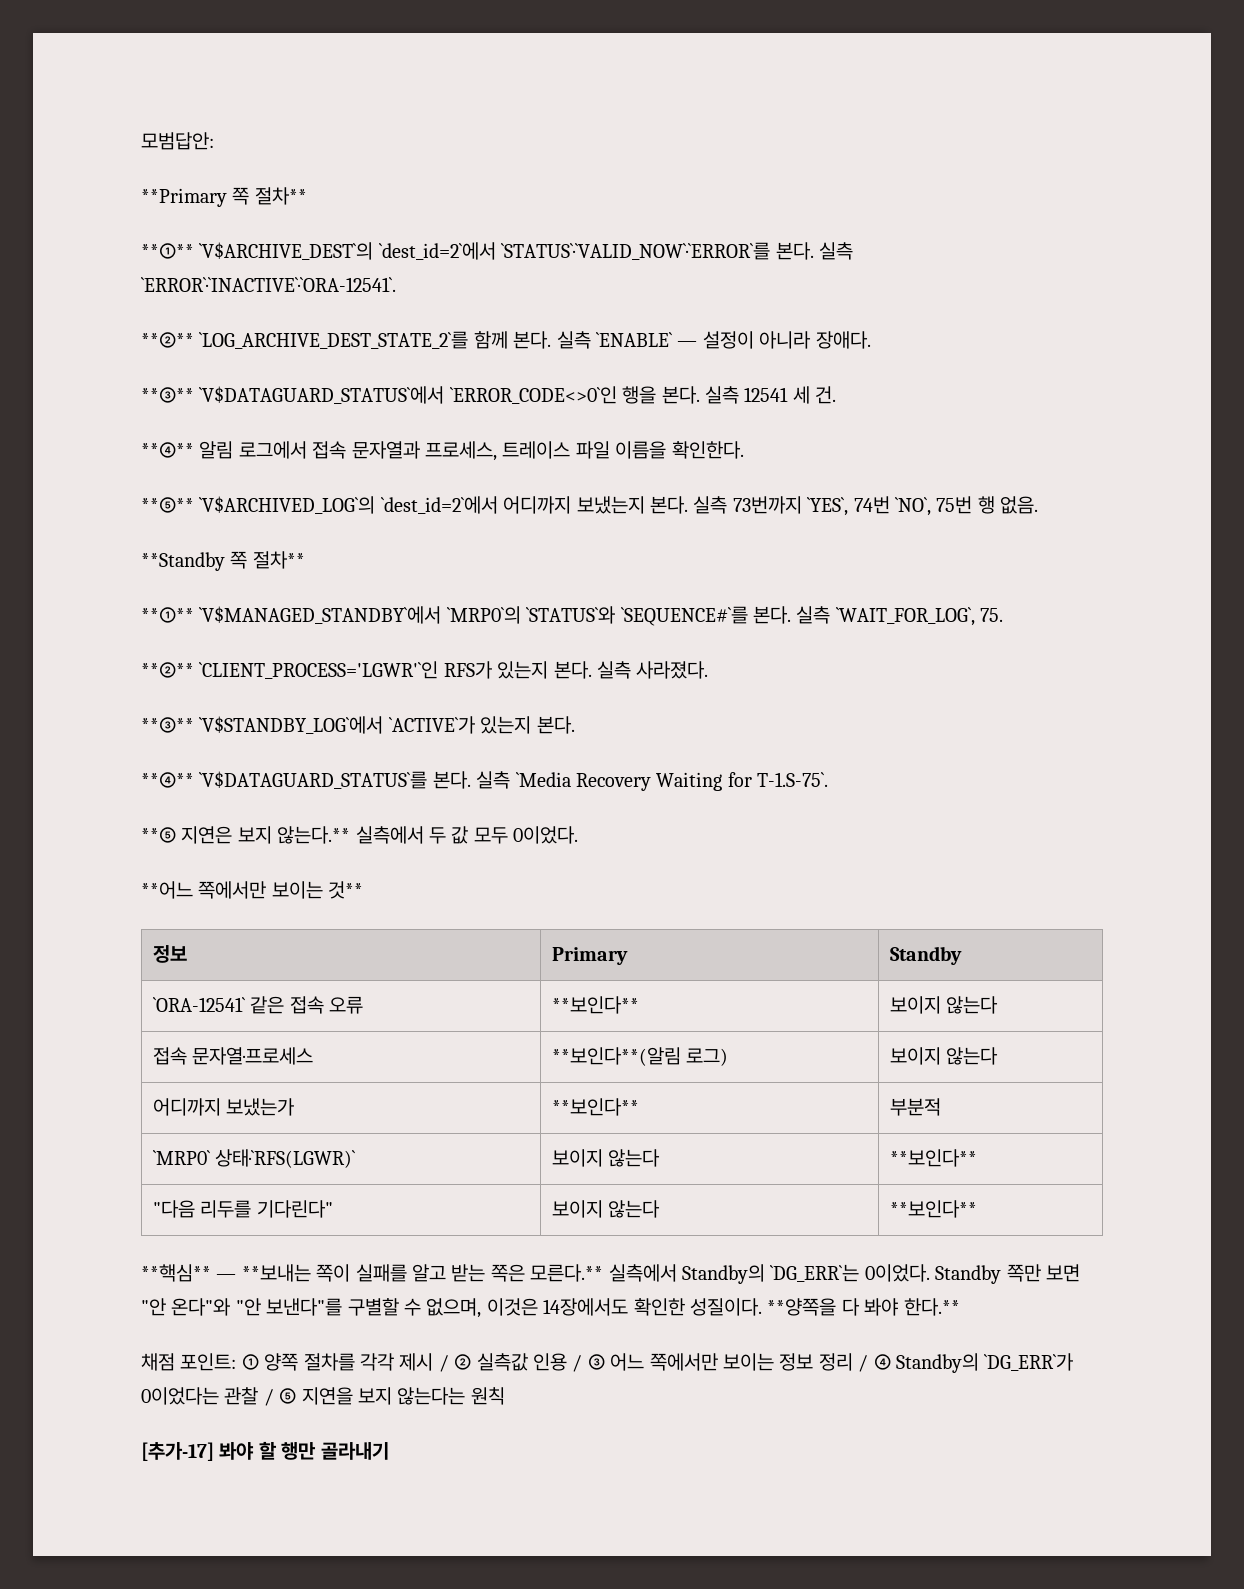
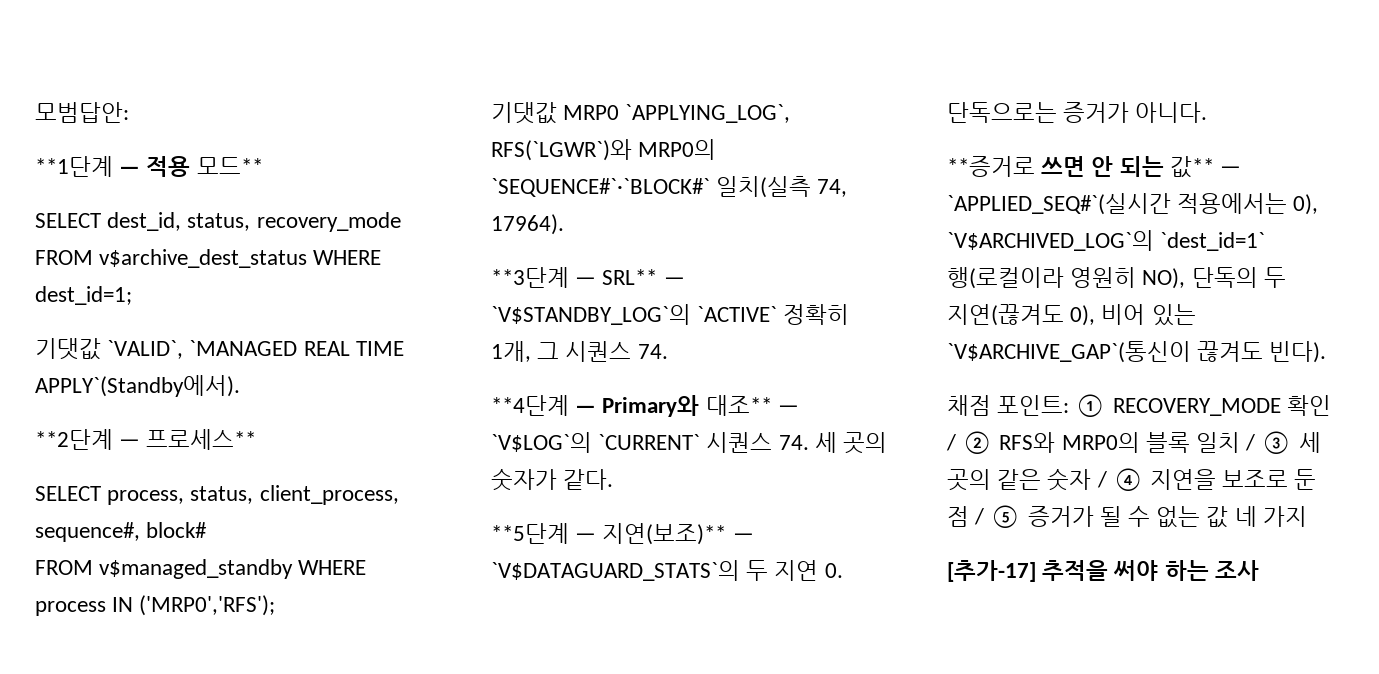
[141,187,307,207] [141,242,853,260] [141,277,396,292] [141,331,871,349] [141,386,837,404] [141,441,744,461] [141,496,1039,516] [141,551,305,571] [141,606,1004,626] [141,661,709,679] [141,716,575,734] [141,771,829,791] [141,826,579,844] [141,881,364,899] [153,945,188,963] [552,947,629,965] [890,946,963,965] [153,996,364,1014] [552,996,640,1014] [890,996,999,1014] [153,1047,314,1065] [552,1047,729,1066] [890,1047,999,1065] [153,1098,295,1116] [552,1098,640,1116] [890,1098,942,1116] [153,1149,357,1168] [552,1149,661,1167] [890,1149,978,1167] [153,1200,333,1218] [552,1200,661,1218] [890,1200,978,1218] [141,1264,1080,1284] [141,1298,960,1318] [141,1353,1074,1373] [141,1387,505,1406] [141,1441,389,1461] **Primary 쪽 절차** // **①** `V$ARCHIVE_DEST`의 `dest_id=2`에서 `STATUS`·`VALID_NOW`·`ERROR`를 본다. 실측 `ERROR`·`INACTIVE`·`ORA-12541`. // **②** `LOG_ARCHIVE_DEST_STATE_2`를 함께 본다. 실측 `ENABLE` — 설정이 아니라 장애다. // **③** `V$DATAGUARD_STATUS`에서 `ERROR_CODE<>0`인 행을 본다. 실측 12541 세 건. // **④** 알림 로그에서 접속 문자열과 프로세스, 트레이스 파일 이름을 확인한다. // **⑤** `V$ARCHIVED_LOG`의 `dest_id=2`에서 어디까지 보냈는지 본다. 실측 73번까지 `YES`, 74번 `NO`, 75번 행 없음. // **Standby 쪽 절차** // **①** `V$MANAGED_STANDBY`에서 `MRP0`의 `STATUS`와 `SEQUENCE#`를 본다. 실측 `WAIT_FOR_LOG`, 75. // **②** `CLIENT_PROCESS='LGWR'`인 RFS가 있는지 본다. 실측 사라졌다. // **③** `V$STANDBY_LOG`에서 `ACTIVE`가 있는지 본다. // **④** `V$DATAGUARD_STATUS`를 본다. 실측 `Media Recovery Waiting for T-1.S-75`. // **⑤ 지연은 보지 않는다.** 실측에서 두 값 모두 0이었다. // **어느 쪽에서만 보이는 것** // 정보 | Primary | Standby // `ORA-12541` 같은 접속 오류 | **보인다** | 보이지 않는다 // 접속 문자열·프로세스 | **보인다**(알림 로그) | 보이지 않는다 // 어디까지 보냈는가 | **보인다** | 부분적 // `MRP0` 상태·`RFS(LGWR)` | 보이지 않는다 | **보인다** // "다음 리두를 기다린다" | 보이지 않는다 | **보인다** // **핵심** — **보내는 쪽이 실패를 알고 받는 쪽은 모른다.** 실측에서 Standby의 `DG_ERR`는 0이었다. Standby 쪽만 보면 "안 온다"와 "안 보낸다"를 구별할 수 없으며, 이것은 14장에서도 확인한 성질이다. **양쪽을 다 봐야 한다.** // 채점 포인트: ① 양쪽 절차를 각각 제시 / ② 실측값 인용 / ③ 어느 쪽에서만 보이는 정보 정리 / ④ Standby의 `DG_ERR`가 0이었다는 관찰 / ⑤ 지연을 보지 않는다는 원칙 // [추가-17] 봐야 할 행만 골라내기 -> [35,156,263,177] [35,212,401,232] [35,249,382,268] [35,286,132,305] [35,338,404,360] [35,375,240,397] [35,429,257,450] [35,485,399,505] [35,522,208,542] [35,559,367,579] [35,595,276,616] [491,102,791,124] [491,139,717,161] [491,176,848,198] [491,214,564,235] [491,267,685,288] [491,304,850,325] [491,341,668,362] [491,395,799,417] [491,432,888,454] [491,468,614,491] [491,523,754,545] [491,560,843,581] [947,102,1208,123] [947,156,1242,178] [947,193,1319,215] [947,230,1266,251] [947,267,1286,289] [947,304,1196,326] [947,341,1327,363] [947,394,1331,417] [946,431,1321,454] [947,468,1317,491] [947,505,1307,528] [947,560,1259,582] **1단계 — 적용 모드** // SELECT dest_id, status, recovery_mode FROM v$archive_dest_status WHERE dest_id=1; // 기댓값 `VALID`, `MANAGED REAL TIME APPLY`(Standby에서). // **2단계 — 프로세스** // SELECT process, status, client_process, sequence#, block# // FROM v$managed_standby WHERE process IN ('MRP0','RFS'); // 기댓값 MRP0 `APPLYING_LOG`, RFS(`LGWR`)와 MRP0의 `SEQUENCE#`·`BLOCK#` 일치(실측 74, 17964). // **3단계 — SRL** — `V$STANDBY_LOG`의 `ACTIVE` 정확히 1개, 그 시퀀스 74. // **4단계 — Primary와 대조** — `V$LOG`의 `CURRENT` 시퀀스 74. 세 곳의 숫자가 같다. // **5단계 — 지연(보조)** — `V$DATAGUARD_STATS`의 두 지연 0. 단독으로는 증거가 아니다. // **증거로 쓰면 안 되는 값** — `APPLIED_SEQ#`(실시간 적용에서는 0), `V$ARCHIVED_LOG`의 `dest_id=1` 행(로컬이라 영원히 NO), 단독의 두 지연(끊겨도 0), 비어 있는 `V$ARCHIVE_GAP`(통신이 끊겨도 빈다). // 채점 포인트: ① RECOVERY_MODE 확인 / ② RFS와 MRP0의 블록 일치 / ③ 세 곳의 같은 숫자 / ④ 지연을 보조로 둔 점 / ⑤ 증거가 될 수 없는 값 네 가지 // [추가-17] 추적을 써야 하는 조사

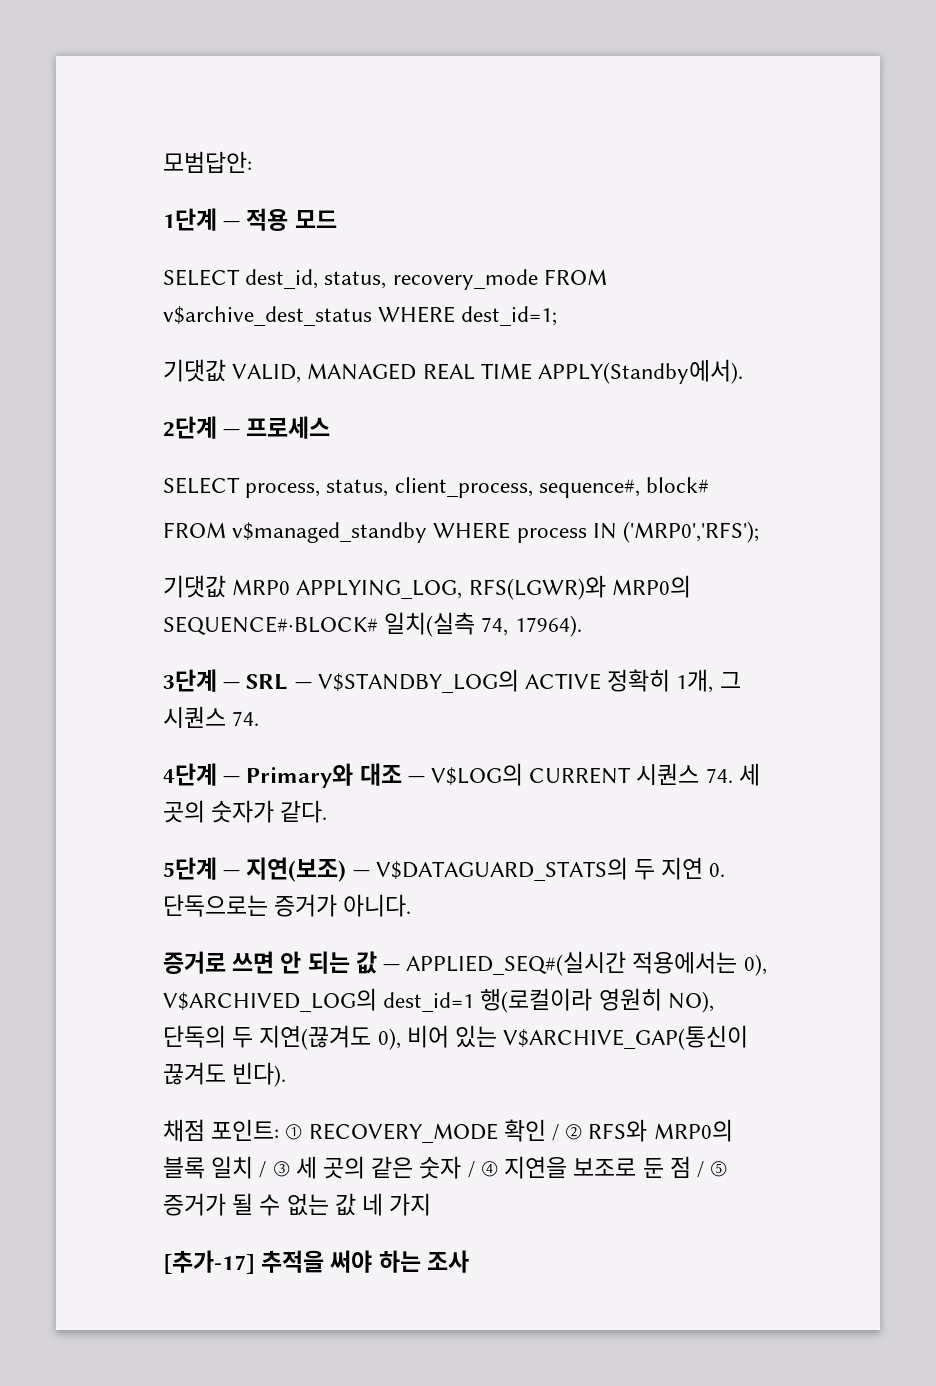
[35,156,113,177] **1단계 -> [163,208,217,231] 1단계
[196,157,263,174] 모드** -> [294,210,337,228] 모드
[107,340,404,359] [35,375,240,397] [35,429,257,450] `VALID`, `MANAGED REAL TIME APPLY`(Standby에서). // **2단계 — 프로세스** -> [232,359,744,384] [163,416,331,439] VALID, MANAGED REAL TIME APPLY(Standby에서). // 2단계 — 프로세스
[625,104,791,123] [491,139,717,161] [491,178,710,197] `APPLYING_LOG`, RFS(`LGWR`)와 MRP0의 `SEQUENCE#`·`BLOCK#` -> [296,575,691,600] [163,616,378,635] APPLYING_LOG, RFS(LGWR)와 MRP0의 SEQUENCE#·BLOCK#
[491,267,685,288] [491,304,778,325] **3단계 — SRL** — `V$STANDBY_LOG`의 `ACTIVE` -> [163,669,602,693] 3단계 — SRL — V$STANDBY_LOG의 ACTIVE
[491,395,569,416] **4단계 -> [163,763,217,786] 4단계
[705,395,799,416] [491,432,701,453] 대조** — `V$LOG`의 `CURRENT` -> [359,763,632,786] 대조 — V$LOG의 CURRENT
[491,523,754,545] [491,560,740,581] **5단계 — 지연(보조)** — `V$DATAGUARD_STATS`의 -> [163,857,628,882] 5단계 — 지연(보조) — V$DATAGUARD_STATS의
[947,156,1035,177] **증거로 -> [163,951,226,974] 증거로
[1169,156,1242,178] [947,193,1319,215] [947,230,1266,251] 값** — `APPLIED_SEQ#`(실시간 적용에서는 0), `V$ARCHIVED_LOG`의 `dest_id=1` -> [355,951,767,976] [163,988,475,1012] 값 — APPLIED_SEQ#(실시간 적용에서는 0), V$ARCHIVED_LOG의 dest_id=1
[947,341,1191,363] `V$ARCHIVE_GAP`(통신이 -> [503,1025,749,1050] V$ARCHIVE_GAP(통신이

